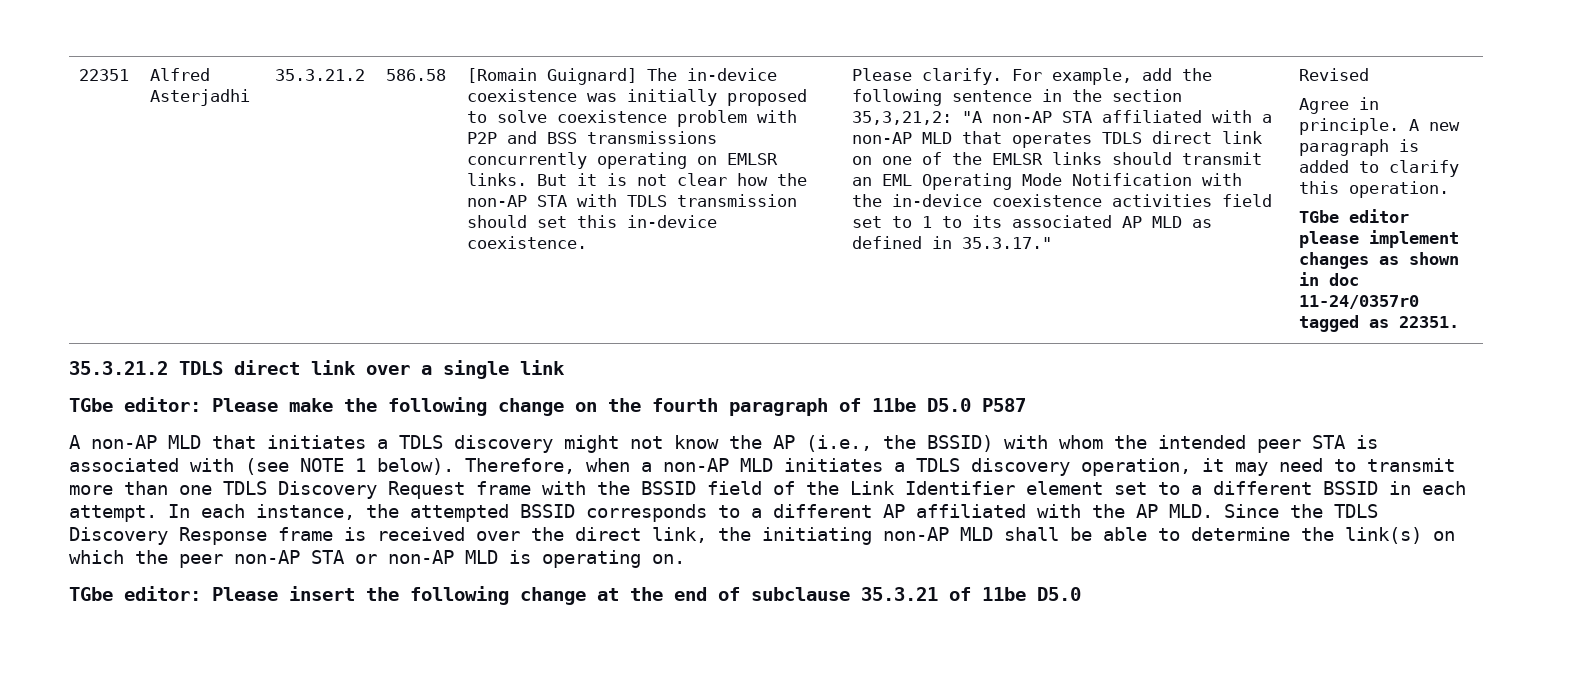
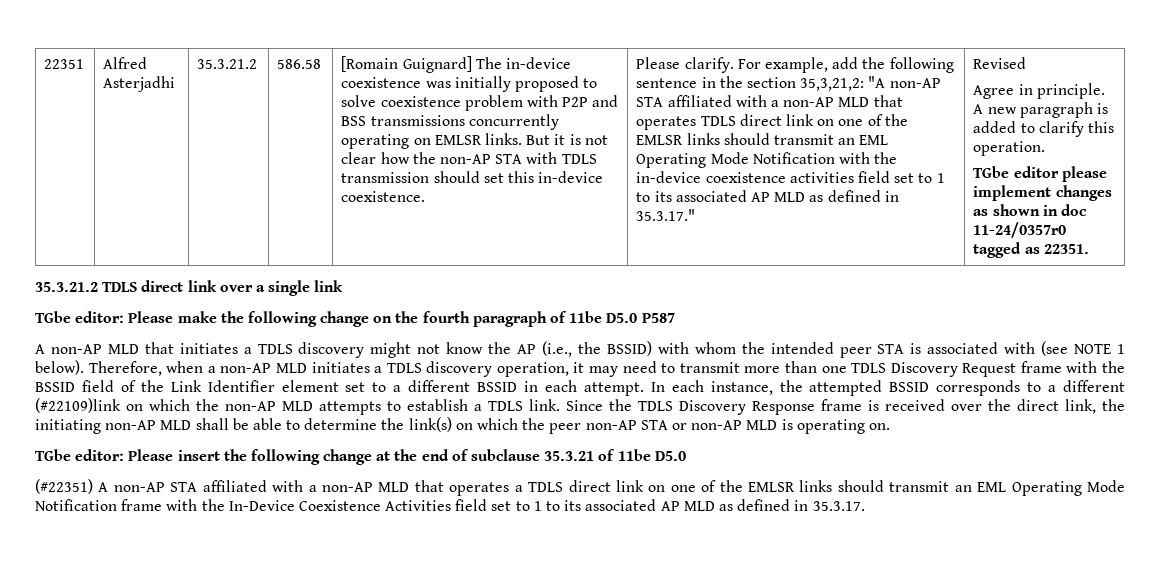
[883,504,1213,518] AP affiliated with the AP MLD. -> [35,398,560,415] (#22109)link on which the non-AP MLD attempts to establish a TDLS link.
(1081, 594) none -> [35,479,1125,496] [35,499,865,511] // (#22351) A non-AP STA affiliated with a non-AP MLD that operates a TDLS direct link on one of the EMLSR links should transmit an EML Operating Mode Notification frame with the In-Device Coexistence Activities field set to 1 to its associated AP MLD as defined in 35.3.17.

